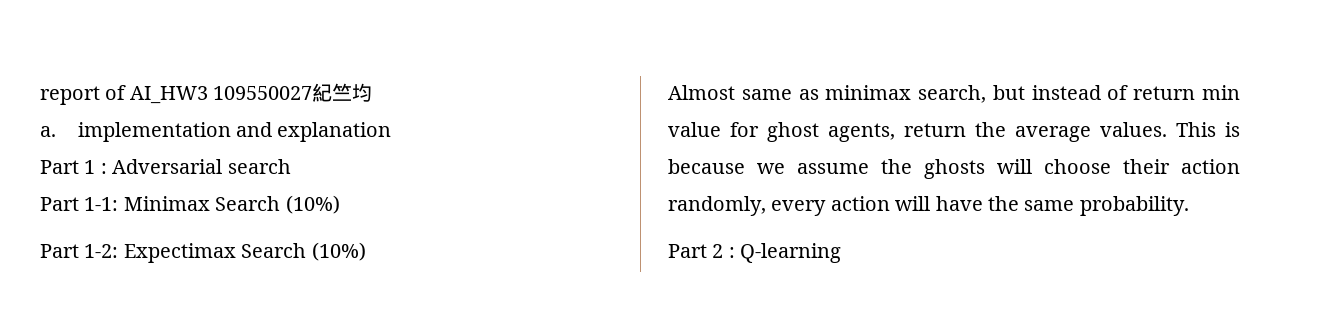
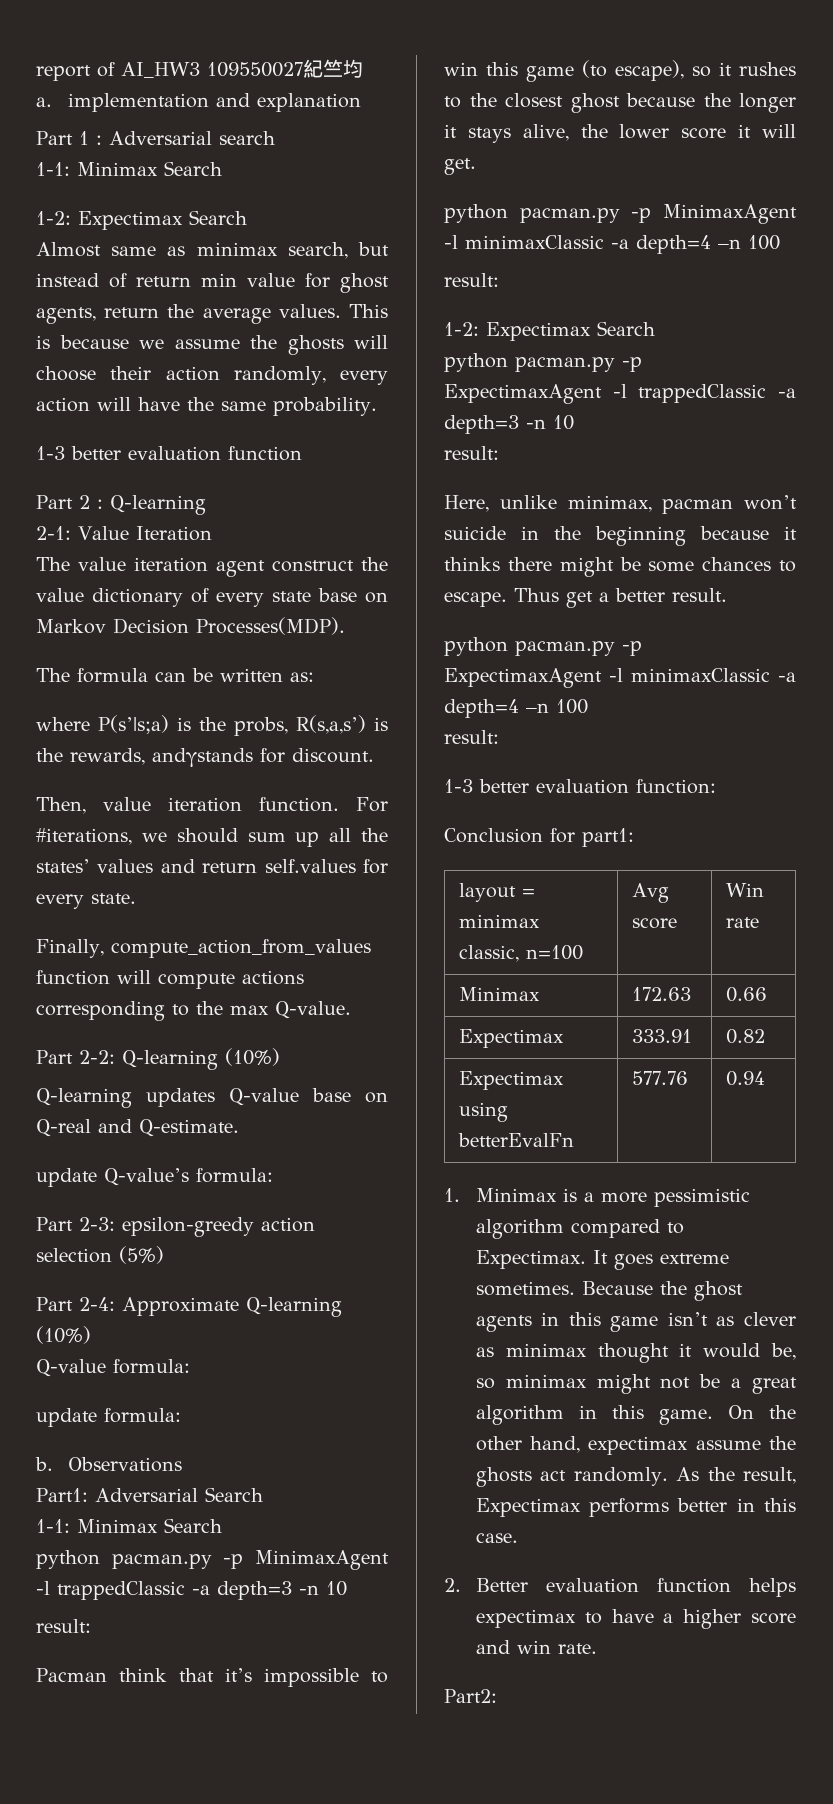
[40,195,340,214] [40,242,366,263] Part 1-1: Minimax Search (10%) // Part 1-2: Expectimax Search (10%) -> [36,161,222,176] [36,210,247,230] 1-1: Minimax Search // 1-2: Expectimax Search
(1189, 206) none -> [36,446,302,461] // 1-3 better evaluation function
(842, 253) none -> [36,526,212,541] [36,557,388,577] [36,588,388,607] [36,617,345,635] [36,668,314,683] [36,715,388,736] [36,748,374,767] [36,797,388,814] [36,828,388,847] [36,859,388,874] [36,893,136,909] [36,939,371,958] [36,970,304,989] [36,1001,351,1021] [36,1048,280,1070] [36,1088,388,1108] [36,1119,239,1137] [36,1168,273,1187] [36,1217,315,1237] [36,1246,164,1264] [36,1297,342,1317] [36,1326,91,1344] [36,1359,190,1377] [36,1408,181,1427] [35,1457,182,1472] [36,1487,263,1502] [36,1518,222,1533] [36,1550,389,1570] [36,1581,347,1600] [36,1619,91,1633] [36,1668,388,1687] [444,60,796,82] [444,93,796,113] [444,124,796,143] [444,158,476,175] [444,204,797,224] [444,235,780,254] [444,273,499,287] [444,321,655,341] [444,353,642,372] [444,384,796,404] [444,415,574,434] [444,446,499,460] [444,495,797,514] [444,526,797,546] [444,557,796,577] [444,588,727,608] [444,637,642,656] [444,668,796,688] [444,699,588,718] [444,730,499,744] [444,779,716,794] [444,828,634,847] [458,883,535,902] [458,914,540,928] [458,945,583,962] [631,883,669,903] [631,918,677,929] [725,883,764,897] [725,917,759,928] [458,987,540,1001] [631,987,691,1001] [725,987,767,1002] [458,1029,564,1048] [631,1029,692,1043] [725,1029,765,1044] [458,1071,564,1090] [458,1102,508,1122] [457,1133,574,1147] [631,1071,688,1085] [725,1071,765,1086] [444,1188,750,1207] [475,1219,684,1239] [475,1250,729,1270] [475,1281,743,1301] [475,1312,796,1332] [475,1343,796,1363] [475,1374,797,1394] [475,1405,796,1425] [475,1436,796,1455] [475,1467,796,1487] [475,1498,796,1517] [475,1533,518,1543] [444,1578,796,1597] [475,1609,796,1629] [475,1640,597,1654] [444,1689,497,1703] // 2-1: Value Iteration // The value iteration agent construct the value dictionary of every state base on Markov Decision Processes(MDP). // The formula can be written as: // where P(s’|s;a) is the probs, R(s,a,s’) is the rewards, andγstands for discount. // Then, value iteration function. For #iterations, we should sum up all the states’ values and return self.values for every state. // Finally, compute_action_from_values function will compute actions corresponding to the max Q-value. // Part 2-2: Q-learning (10%) // Q-learning updates Q-value base on Q-real and Q-estimate. // update Q-value’s formula: // Part 2-3: epsilon-greedy action selection (5%) // Part 2-4: Approximate Q-learning (10%) // Q-value formula: // update formula: // b. Observations // Part1: Adversarial Search // 1-1: Minimax Search // python pacman.py -p MinimaxAgent -l trappedClassic -a depth=3 -n 10 // result: // Pacman think that it’s impossible to win this game (to escape), so it rushes to the closest ghost because the longer it stays alive, the lower score it will get. // python pacman.py -p MinimaxAgent -l minimaxClassic -a depth=4 –n 100 // result: // 1-2: Expectimax Search // python pacman.py -p ExpectimaxAgent -l trappedClassic -a depth=3 -n 10 // result: // Here, unlike minimax, pacman won’t suicide in the beginning because it thinks there might be some chances to escape. Thus get a better result. // python pacman.py -p ExpectimaxAgent -l minimaxClassic -a depth=4 –n 100 // result: // 1-3 better evaluation function: // Conclusion for part1: // layout = minimax classic, n=100 | Avg score | Win rate // Minimax | 172.63 | 0.66 // Expectimax | 333.91 | 0.82 // Expectimax using betterEvalFn | 577.76 | 0.94 // 1. Minimax is a more pessimistic algorithm compared to Expectimax. It goes extreme sometimes. Because the ghost agents in this game isn’t as clever as minimax thought it would be, so minimax might not be a great algorithm in this game. On the other hand, expectimax assume the ghosts act randomly. As the result, Expectimax performs better in this case. // 2. Better evaluation function helps expectimax to have a higher score and win rate. // Part2:

